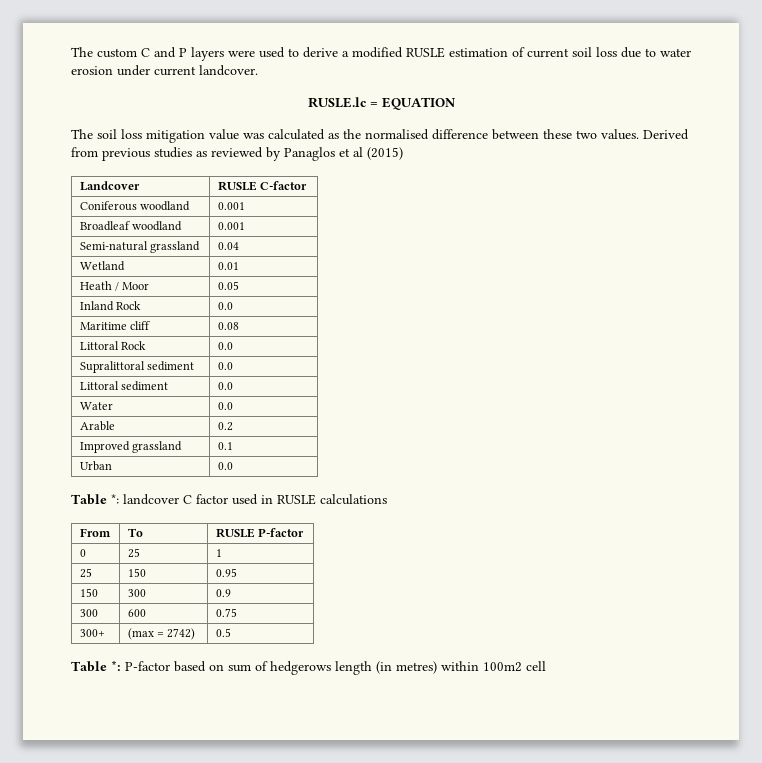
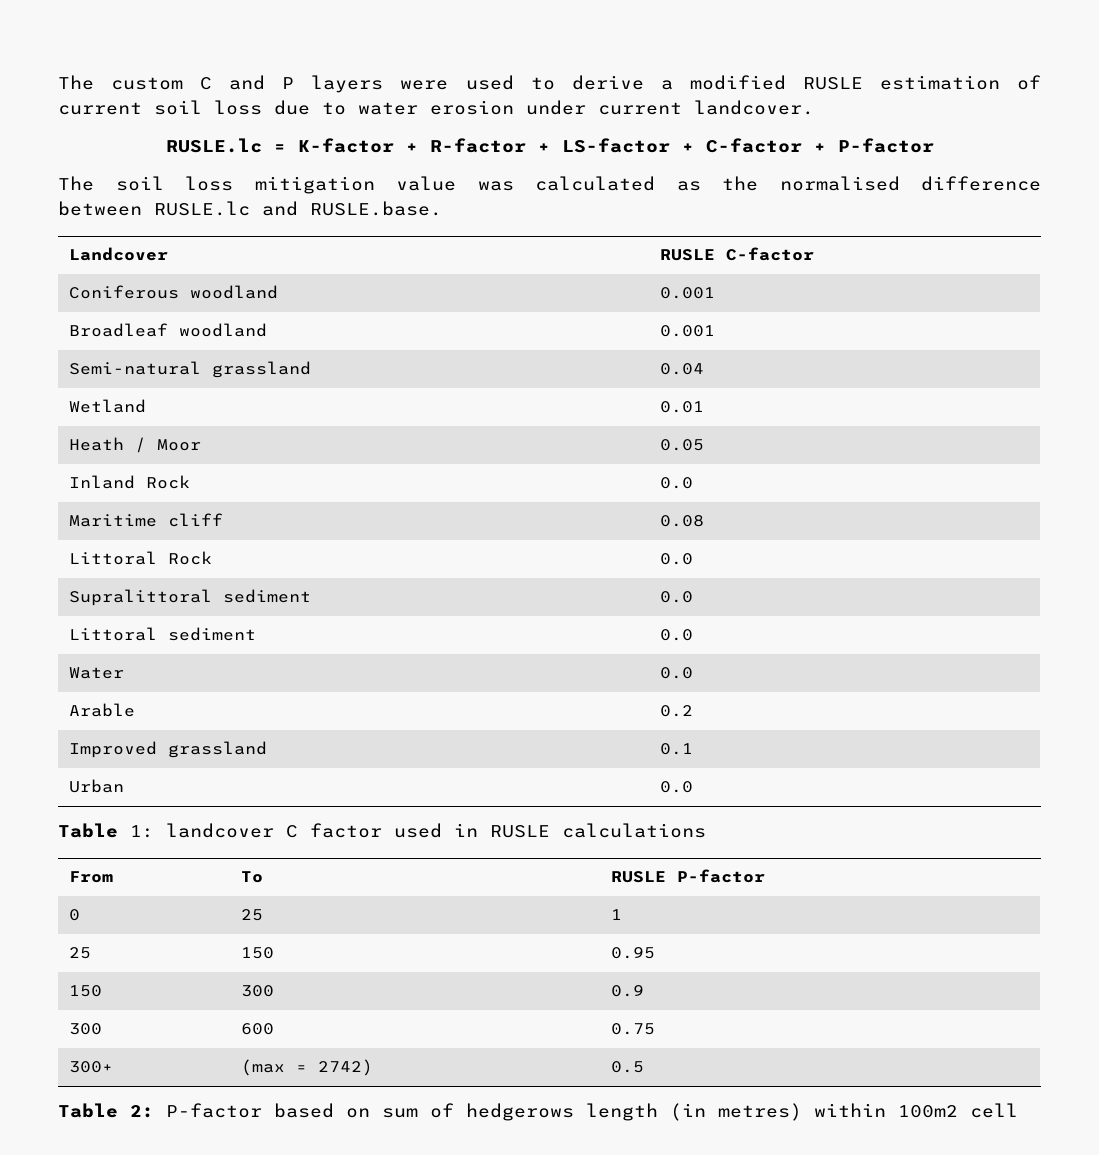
[381,97,456,110] EQUATION -> [297,138,934,153] K-factor + R-factor + LS-factor + C-factor + P-factor
[543,129,689,140] [71,147,403,161] these two values. Derived from previous studies as reviewed by Panaglos et al (2015) -> [154,201,442,216] RUSLE.lc and RUSLE.base.
[111,494,119,504] *: -> [130,825,154,838] 1:
[111,660,121,671] *: -> [130,1105,154,1118] 2:

